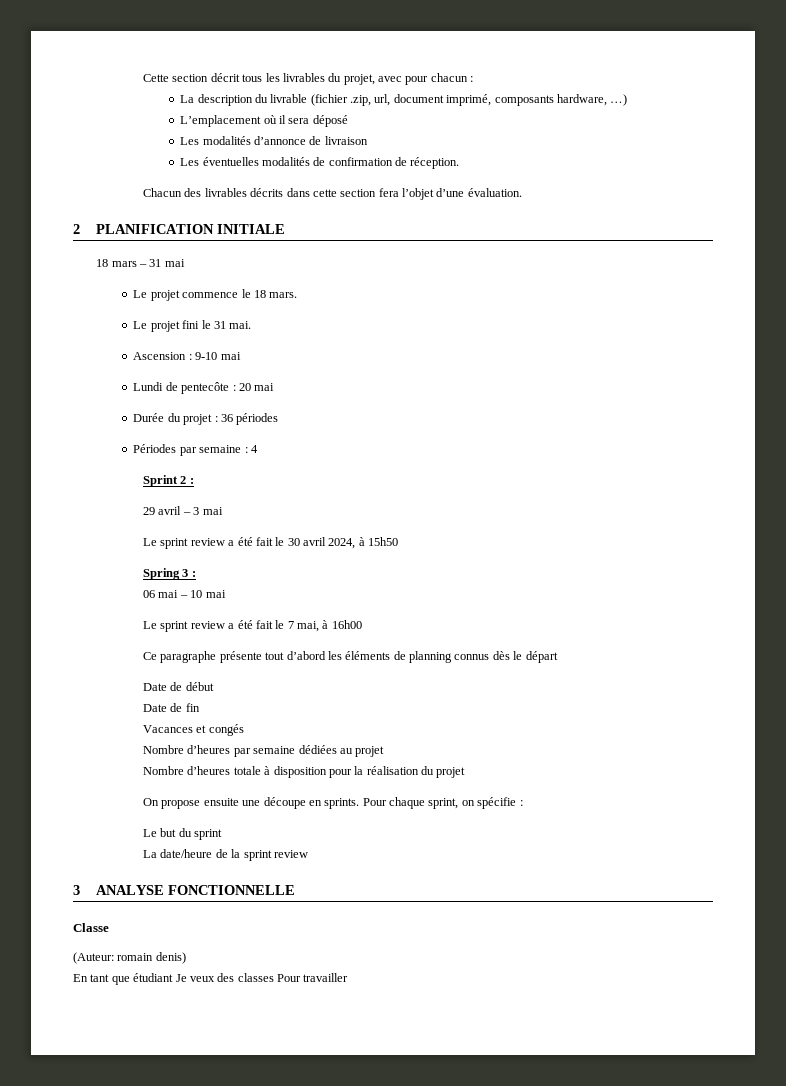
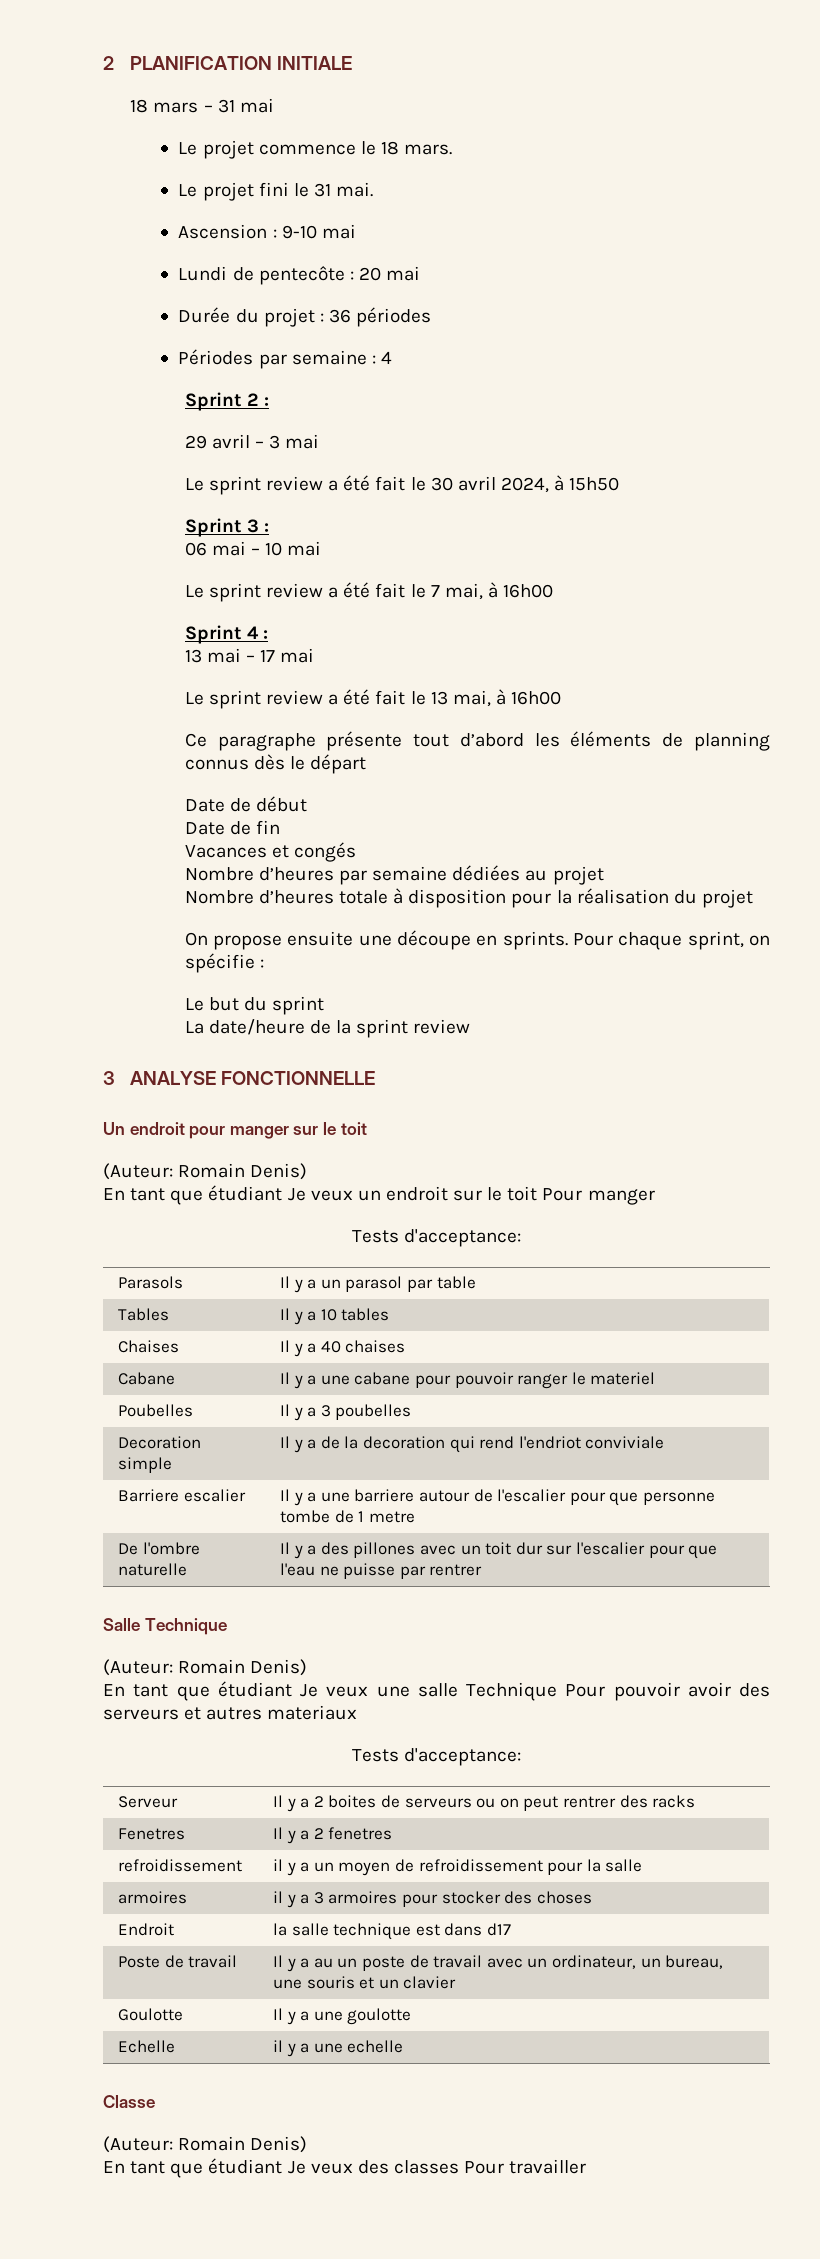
[143,73,474,85] [180,94,628,106] [180,115,348,127] [180,136,368,145] [180,157,460,169] [143,188,522,200] Cette section décrit tous les livrables du projet, avec pour chacun : // La description du livrable (fichier .zip, url, document imprimé, composants hardware, …) // L’emplacement où il sera déposé // Les modalités d’annonce de livraison // Les éventuelles modalités de confirmation de réception. // Chacun des livrables décrits dans cette section fera l’objet d’une évaluation. // -> (103, 63) none
[143,568,181,580] Spring -> [184,518,242,537] Sprint
(362, 624) none -> [184,625,268,644] [184,648,315,663] [184,689,562,709] // Sprint 4 : // 13 mai – 17 mai // Le sprint review a été fait le 13 mai, à 16h00
(296, 890) none -> [103,1122,367,1139] [103,1163,308,1180] [103,1185,655,1205] [351,1229,522,1247] [118,1276,184,1289] [280,1276,476,1293] [118,1308,170,1321] [280,1308,390,1325] [118,1340,180,1353] [280,1340,406,1357] [118,1372,176,1385] [280,1372,656,1389] [118,1404,194,1417] [280,1404,412,1421] [118,1436,202,1449] [118,1457,173,1473] [280,1436,665,1453] [118,1489,246,1502] [280,1489,716,1506] [280,1510,415,1523] [118,1542,200,1555] [118,1563,188,1576] [280,1542,718,1559] [280,1563,483,1579] [103,1618,227,1635] [103,1659,308,1676] [103,1681,770,1701] [103,1705,358,1720] [351,1748,522,1766] [118,1796,179,1808] [273,1795,696,1812] [118,1828,186,1840] [273,1827,393,1844] [118,1859,243,1872] [273,1859,643,1876] [118,1891,188,1904] [273,1891,592,1908] [118,1923,175,1936] [273,1923,512,1940] [118,1955,238,1968] [273,1955,724,1972] [273,1976,457,1989] [118,2008,184,2021] [273,2008,412,2025] [118,2040,176,2053] [273,2040,404,2057] // Un endroit pour manger sur le toit // (Auteur: Romain Denis) // En tant que étudiant Je veux un endroit sur le toit Pour manger // Tests d'acceptance: // Parasols | Il y a un parasol par table // Tables | Il y a 10 tables // Chaises | Il y a 40 chaises // Cabane | Il y a une cabane pour pouvoir ranger le materiel // Poubelles | Il y a 3 poubelles // Decoration simple | Il y a de la decoration qui rend l'endriot conviviale // Barriere escalier | Il y a une barriere autour de l'escalier pour que personne tombe de 1 metre // De l'ombre naturelle | Il y a des pillones avec un toit dur sur l'escalier pour que l'eau ne puisse par rentrer // Salle Technique // (Auteur: Romain Denis) // En tant que étudiant Je veux une salle Technique Pour pouvoir avoir des serveurs et autres materiaux // Tests d'acceptance: // Serveur | Il y a 2 boites de serveurs ou on peut rentrer des racks // Fenetres | Il y a 2 fenetres // refroidissement | il y a un moyen de refroidissement pour la salle // armoires | il y a 3 armoires pour stocker des choses // Endroit | la salle technique est dans d17 // Poste de travail | Il y a au un poste de travail avec un ordinateur, un bureau, une souris et un clavier // Goulotte | Il y a une goulotte // Echelle | il y a une echelle
[117,952,186,964] romain denis) -> [178,2136,308,2153] Romain Denis)

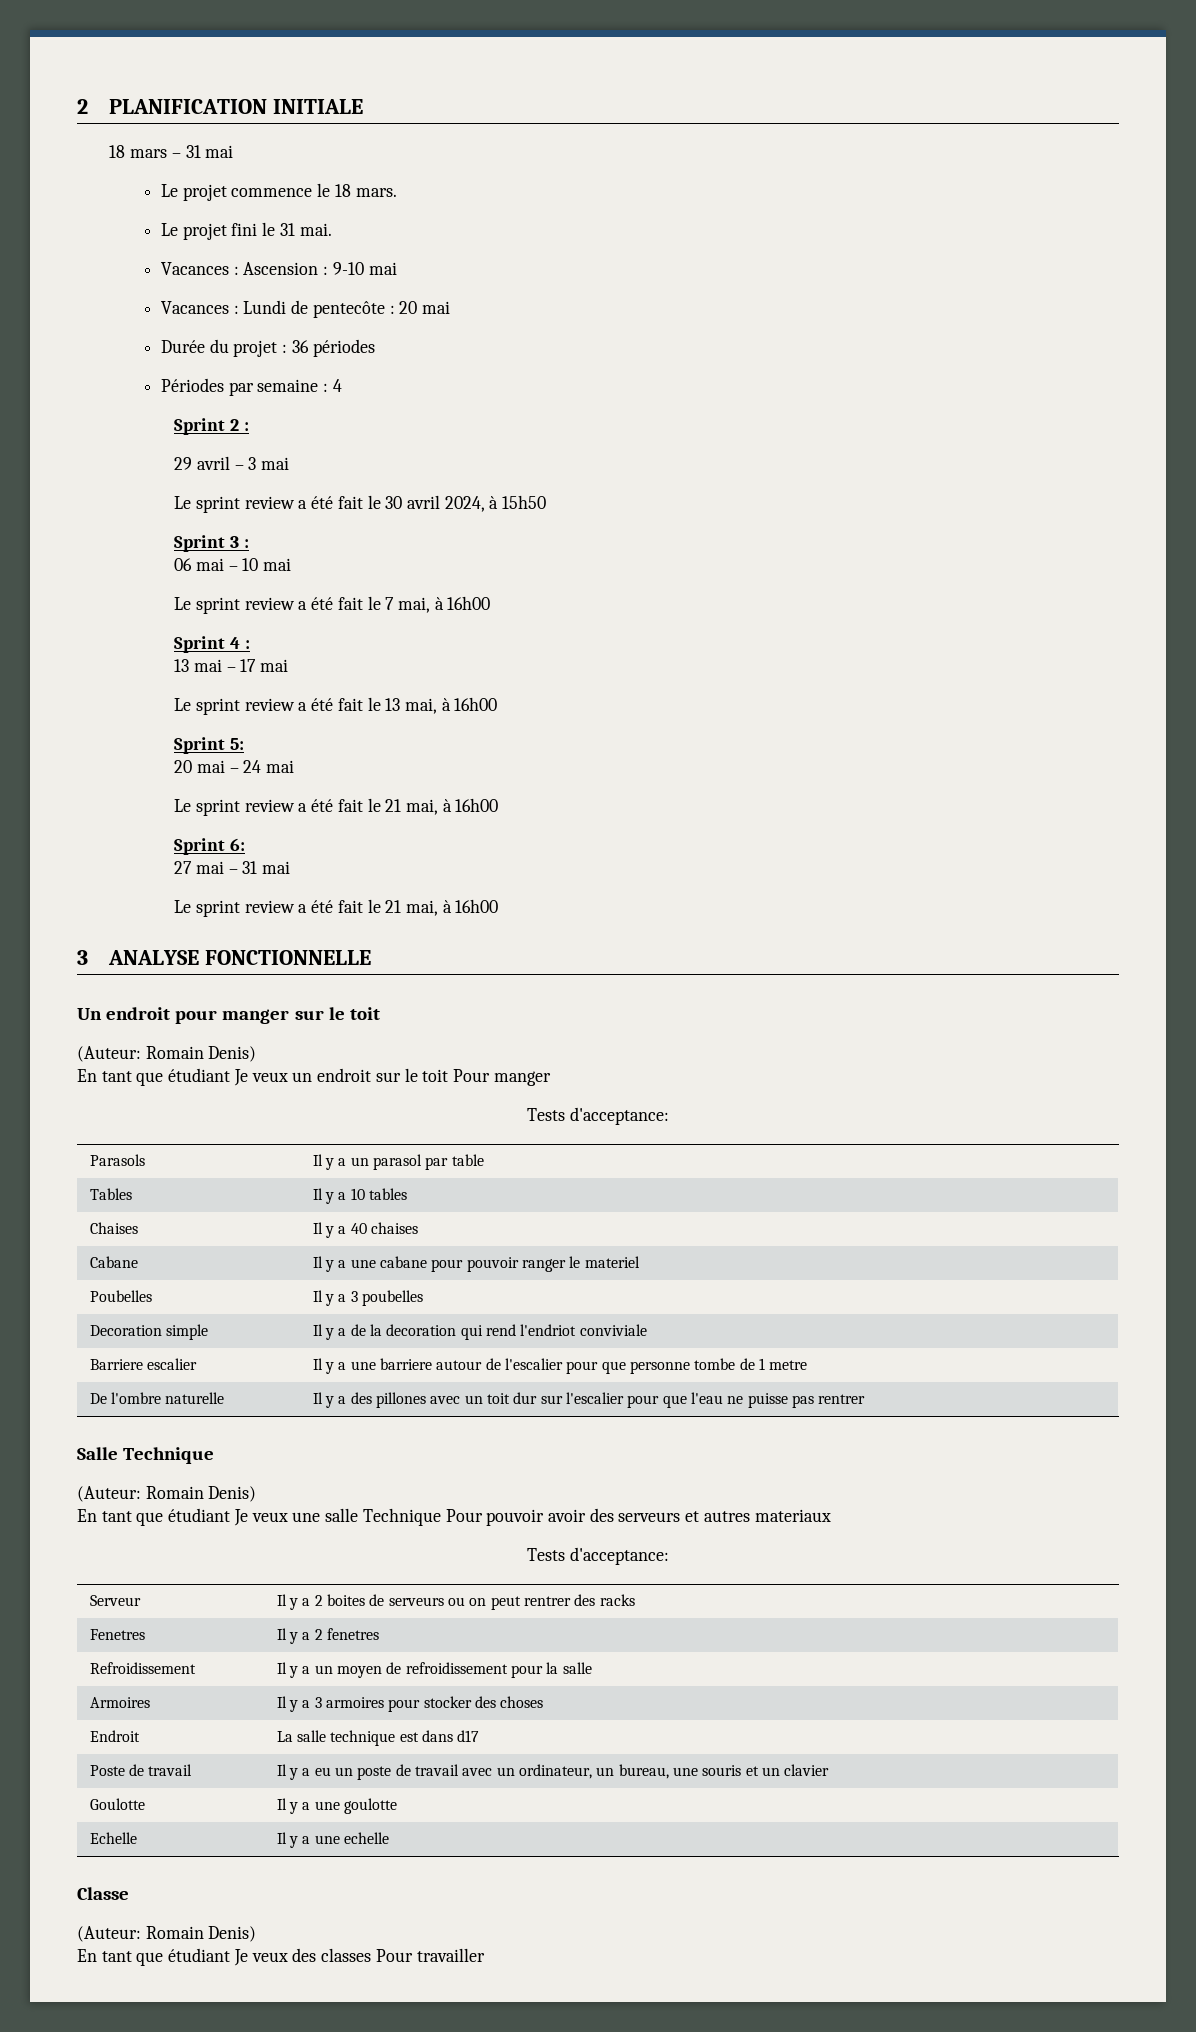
(374, 189) none -> [161,262,239,275] Vacances :
(356, 231) none -> [161,301,239,314] Vacances :
[184,731,771,751] [184,754,367,774] [184,796,307,812] [184,820,280,835] [184,842,356,862] [184,865,604,885] [184,888,753,908] [184,930,771,950] [184,953,264,973] [184,996,325,1015] [184,1019,471,1038] Ce paragraphe présente tout d’abord les éléments de planning connus dès le départ // Date de début // Date de fin // Vacances et congés // Nombre d’heures par semaine dédiées au projet // Nombre d’heures totale à disposition pour la réalisation du projet // On propose ensuite une découpe en sprints. Pour chaque sprint, on spécifie : // Le but du sprint // La date/heure de la sprint review -> [174,737,244,754] [174,760,295,773] [174,798,499,816] [174,838,245,855] [174,861,291,874] [174,899,499,917] Sprint 5: // 20 mai – 24 mai // Le sprint review a été fait le 21 mai, à 16h00 // Sprint 6: // 27 mai – 31 mai // Le sprint review a été fait le 21 mai, à 16h00
[399,1566,426,1579] par -> [791,1395,814,1408] pas
[118,1859,243,1872] [273,1859,284,1871] refroidissement | il -> [89,1662,196,1674] [276,1662,287,1674] Refroidissement | Il
[118,1891,188,1904] [273,1891,284,1903] armoires | il -> [89,1697,150,1708] [276,1696,287,1708] Armoires | Il
[273,1923,288,1936] la -> [276,1731,293,1742] La
[313,1958,333,1968] au -> [314,1767,331,1776] eu
[273,2040,284,2052] il -> [276,1832,287,1844] Il

